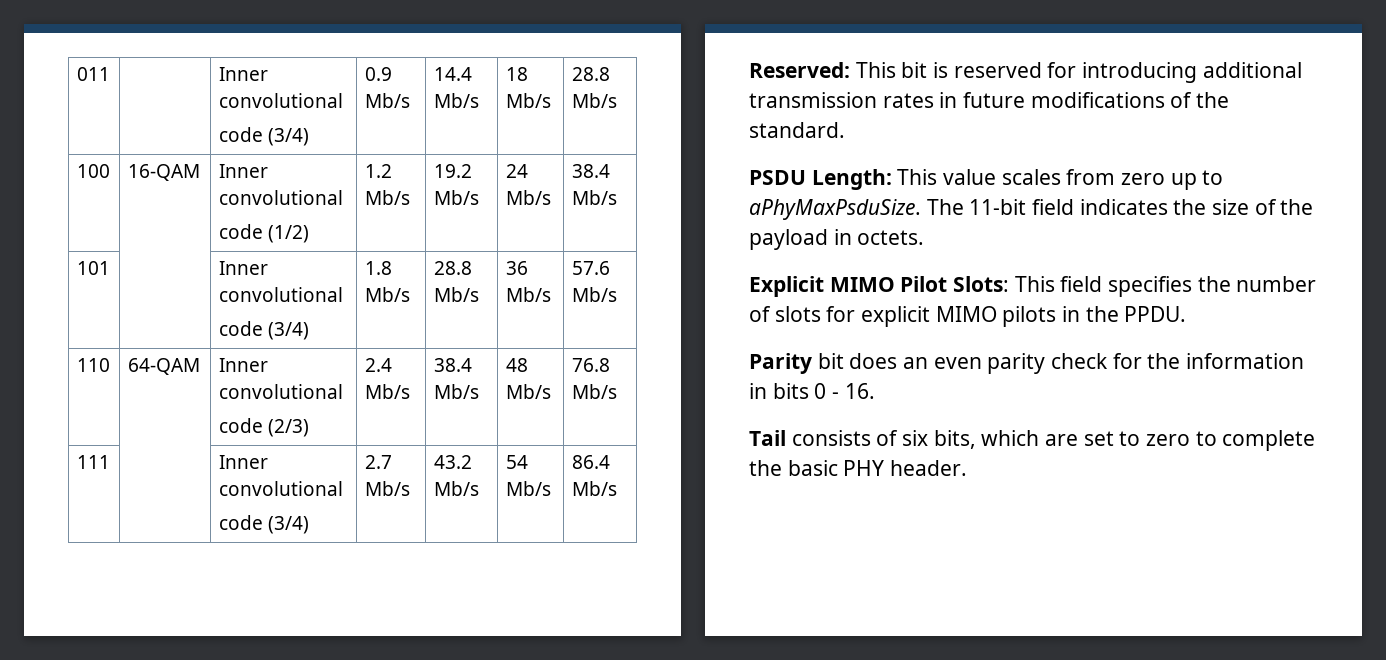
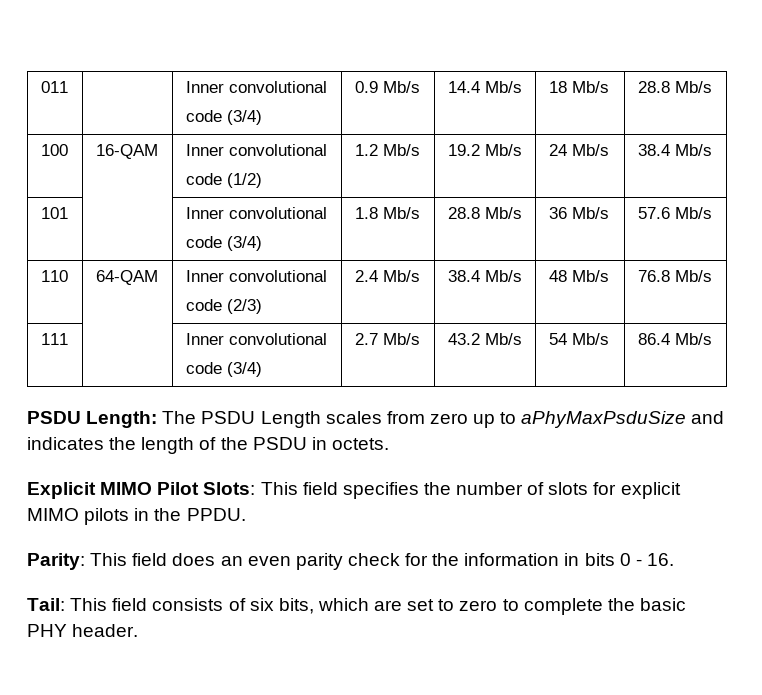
[749,62,1302,83] [749,92,1230,108] [749,122,845,138] // Reserved: This bit is reserved for introducing additional transmission rates in future modifications of the standard. -> (712, 339) none
[897,169,997,185] This value -> [162,411,321,428] The PSDU Length
[749,199,1075,220] aPhyMaxPsduSize. The 11-bit field -> [521,411,725,428] aPhyMaxPsduSize and
[1212,199,1314,215] [749,229,828,250] size of the payload -> [141,437,307,454] length of the PSDU
[749,353,844,374] Parity bit -> [27,553,168,570] Parity: This field
[749,430,786,446] Tail -> [27,598,148,611] Tail: This field

